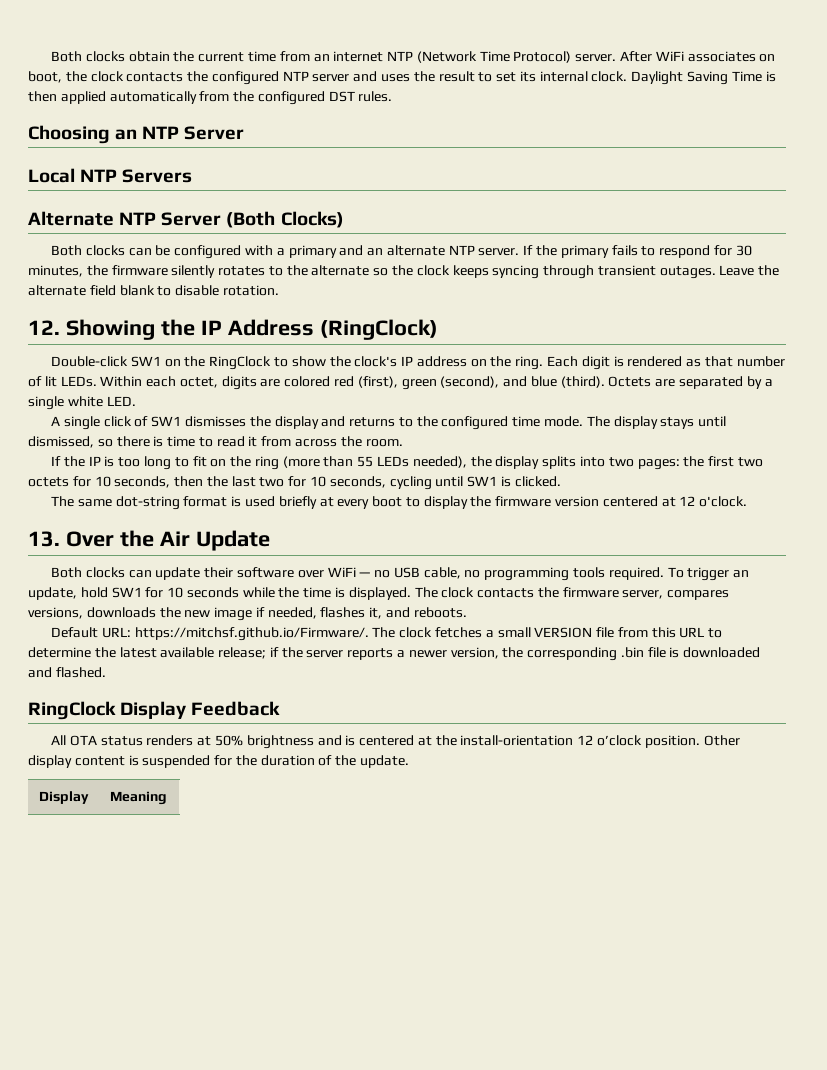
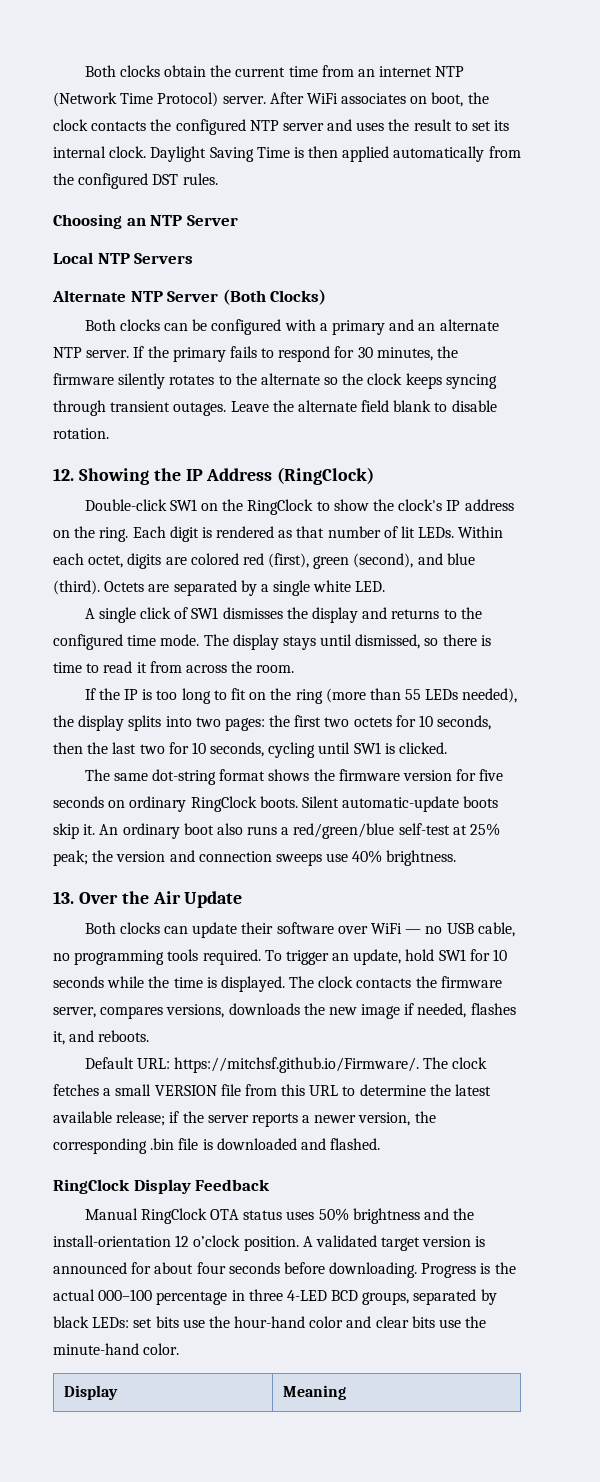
[231,496,748,509] is used briefly at every boot to display the firmware version centered at 12 o'clock. -> [268,769,504,781] [53,796,499,812] [53,823,501,839] [53,850,457,866] shows the firmware version for five seconds on ordinary RingClock boots. Silent automatic-update boots skip it. An ordinary boot also runs a red/green/blue self-test at 25% peak; the version and connection sweeps use 40% brightness.
[51,735,432,749] All OTA status renders at 50% brightness and is centered at -> [84,1208,449,1224] Manual RingClock OTA status uses 50% brightness and
[703,735,740,746] [28,755,410,768] Other display content is suspended for the duration of the update. -> [302,1235,486,1251] [53,1262,516,1278] [53,1289,497,1305] [53,1316,487,1328] [53,1343,180,1355] A validated target version is announced for about four seconds before downloading. Progress is the actual 000–100 percentage in three 4-LED BCD groups, separated by black LEDs: set bits use the hour-hand color and clear bits use the minute-hand color.

